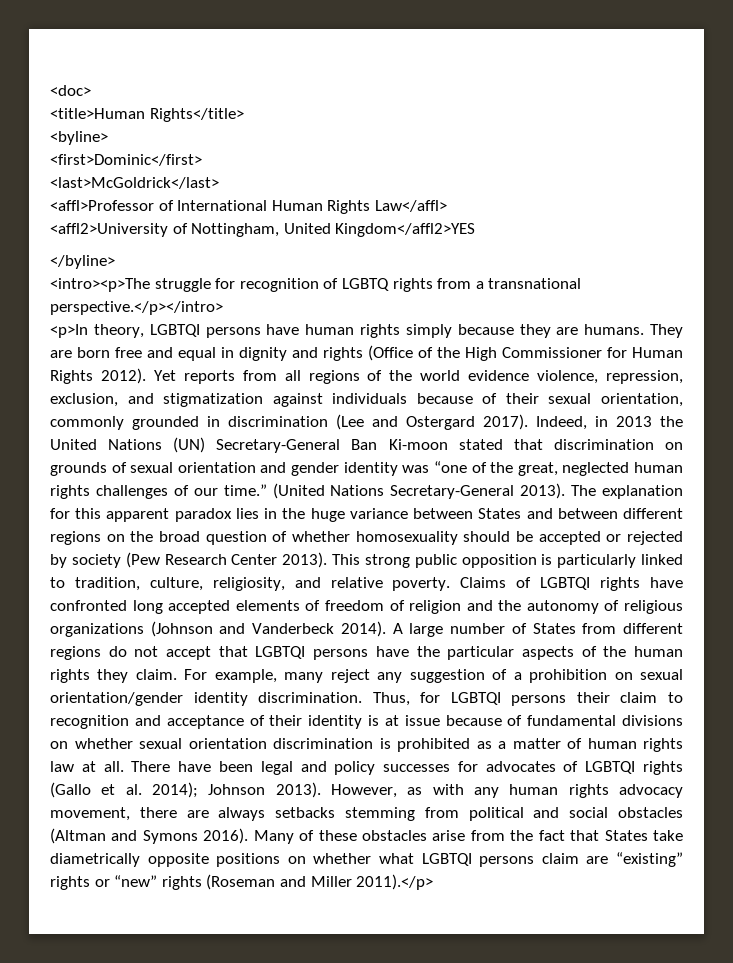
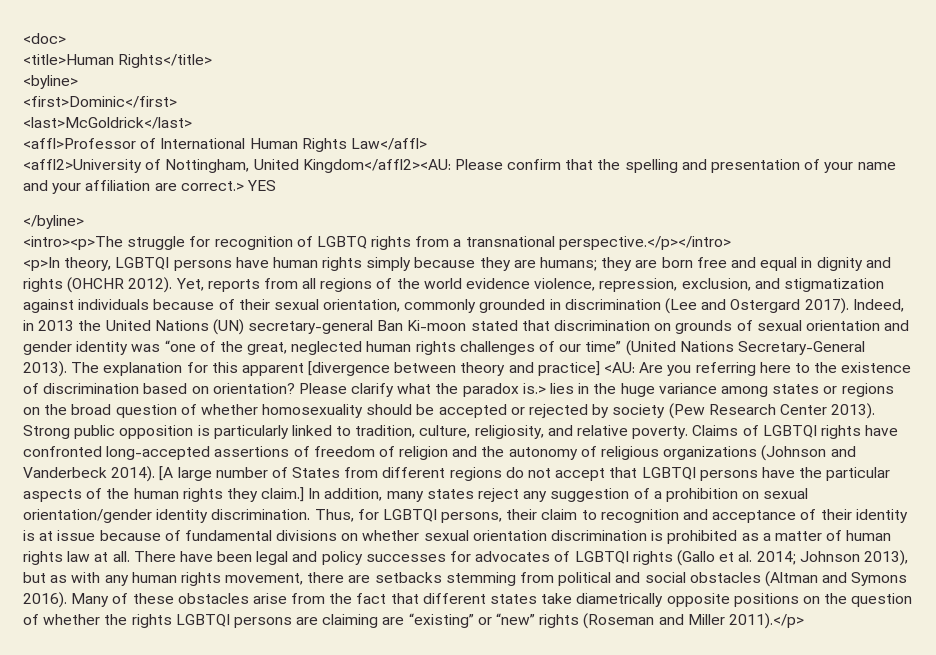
[335,223,476,237] Kingdom</affl2>YES -> [302,159,896,173] [23,180,276,194] Kingdom</affl2><AU: Please confirm that the spelling and presentation of your name and your affiliation are correct.> YES
[584,324,683,338] humans. They -> [540,257,633,271] humans; they
[368,345,683,361] [50,368,176,384] (Office of the High Commissioner for Human Rights 2012). Yet -> [67,277,204,293] (OHCHR 2012). Yet,
[216,439,341,453] Secretary-General -> [248,320,374,334] secretary-general
[223,484,267,496] time.” -> [585,341,622,352] time”
[174,508,232,522] paradox -> [308,361,912,376] [23,383,546,397] [divergence between theory and practice] <AU: Are you referring here to the existence of discrimination based on orientation? Please clarify what the paradox is.>
[413,508,683,519] between States and between different -> [720,384,838,397] among states or
[332,554,410,568] This strong -> [23,425,70,439] Strong
[132,600,300,614] long accepted elements -> [106,446,290,460] long-accepted assertions
[392,623,403,634] A -> [159,466,174,481] [A
[135,669,324,683] claim. For example, many -> [261,487,474,502] claim.] In addition, many states
[511,695,567,706] persons -> [441,512,503,523] persons,
[152,782,397,798] 2014); Johnson 2013). However, -> [756,550,908,566] [23,572,46,583] 2014; Johnson 2013), but
[618,784,683,798] advocacy -> (221, 579) none
[218,807,266,821] always -> (371, 579) none
[604,830,648,841] States -> [422,593,538,604] different states
[313,853,579,867] whether what LGBTQI persons claim -> [824,593,913,607] [23,614,379,628] the question of whether the rights LGBTQI persons are claiming
[50,876,90,890] rights -> (474, 620) none

